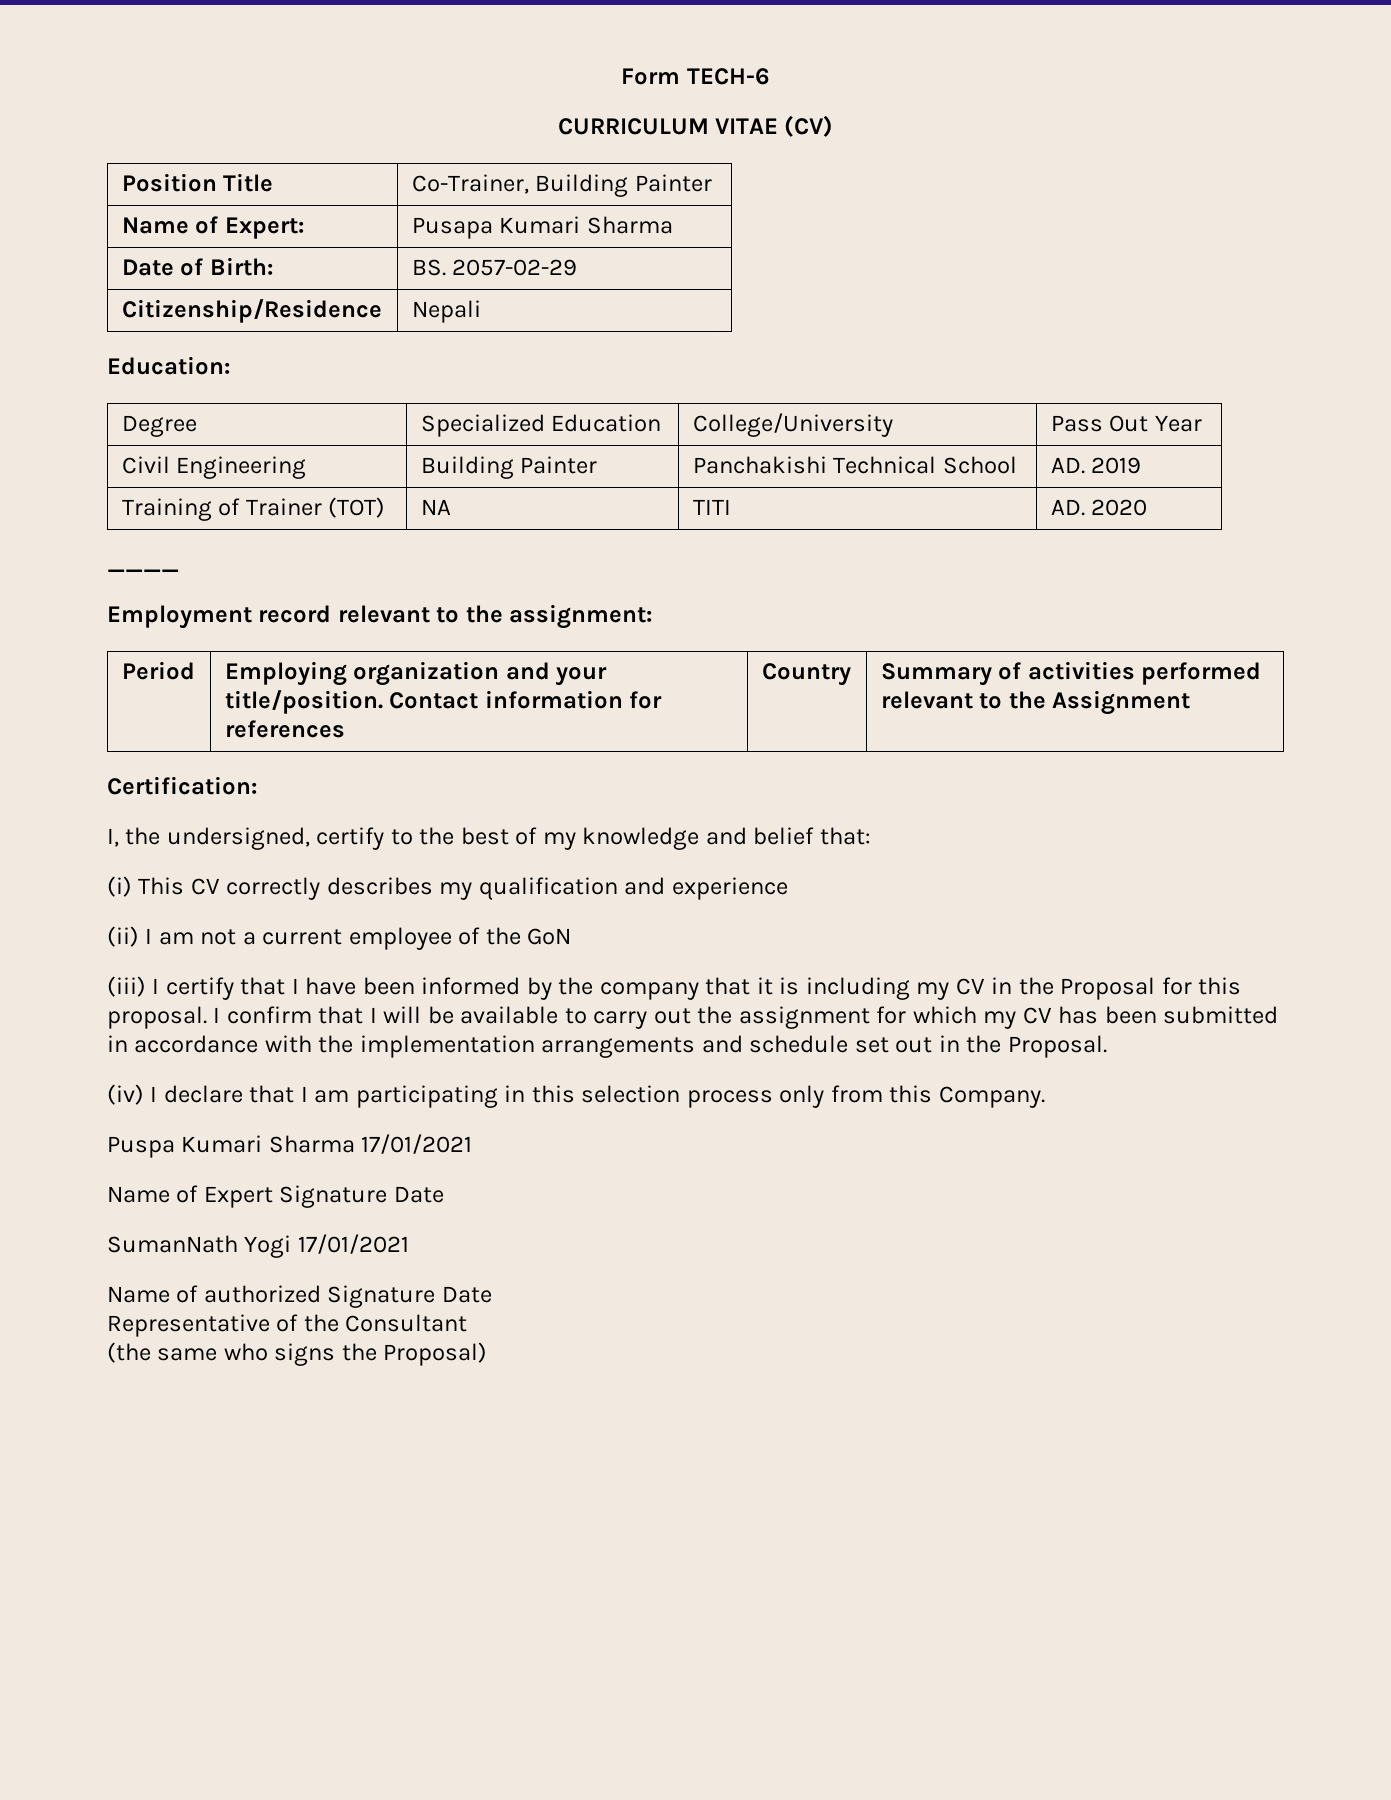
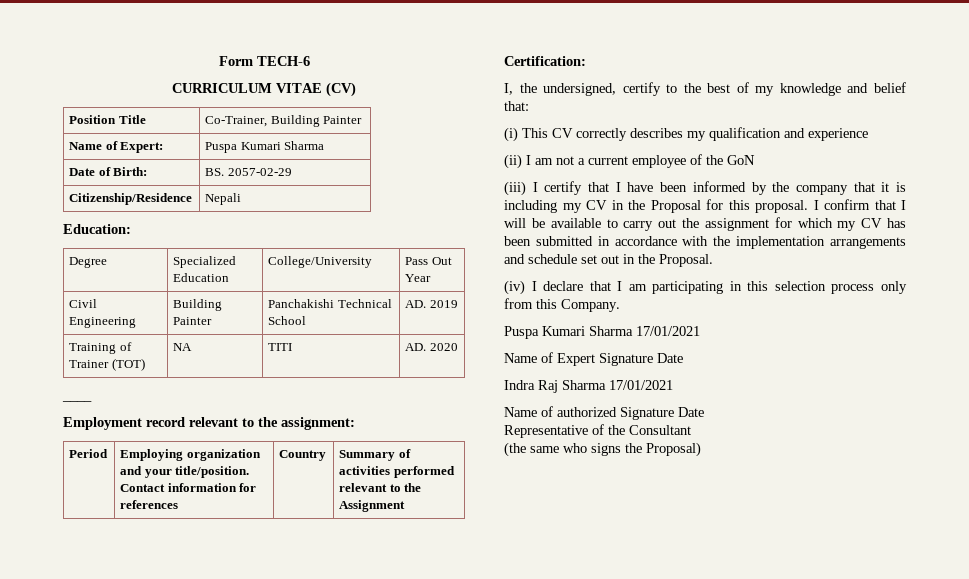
[411,217,493,239] Pusapa -> [205,142,238,153] Puspa
[107,1235,292,1258] SumanNath Yogi -> [504,380,606,393] Indra Raj Sharma

